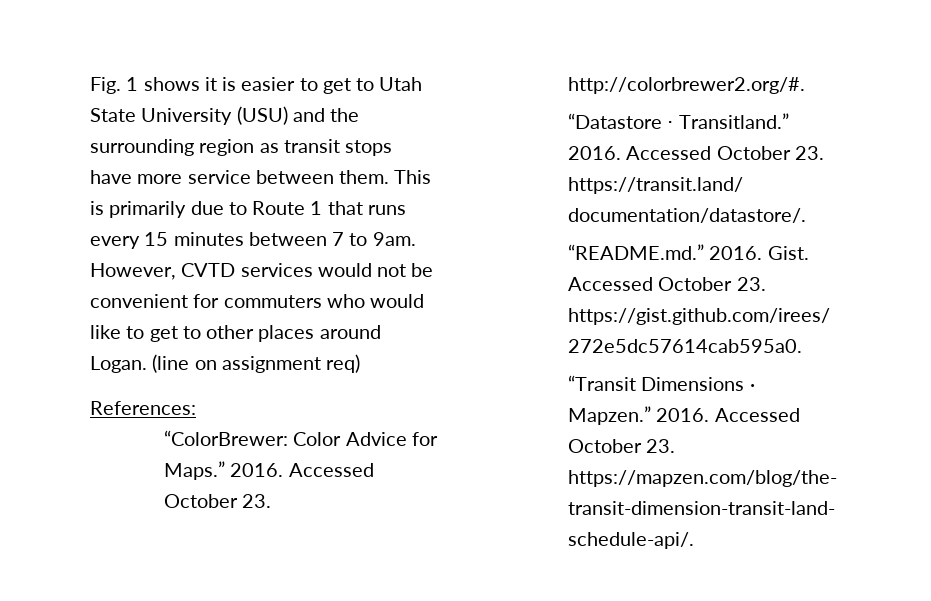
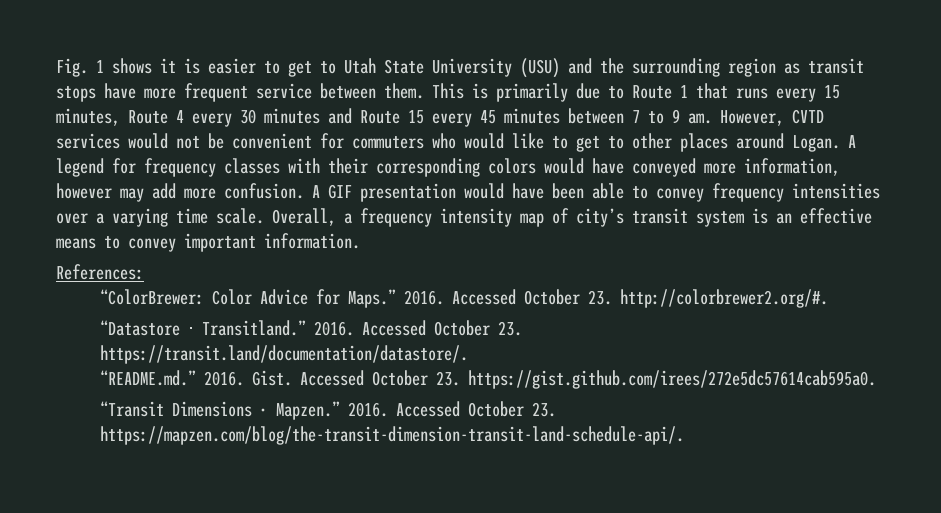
(183, 179) none -> [184,83,248,102] frequent
(169, 239) none -> [56,108,496,127] minutes, Route 4 every 30 minutes and Route 15 every 45
[372,232,416,246] 9am. -> [672,109,712,124] 9 am.
[152,354,361,373] (line on assignment req) -> [848,135,856,148] [56,158,840,177] [56,183,880,202] [56,208,872,227] [56,233,360,252] A legend for frequency classes with their corresponding colors would have conveyed more information, however may add more confusion. A GIF presentation would have been able to convey frequency intensities over a varying time scale. Overall, a frequency intensity map of city’s transit system is an effective means to convey important information.

